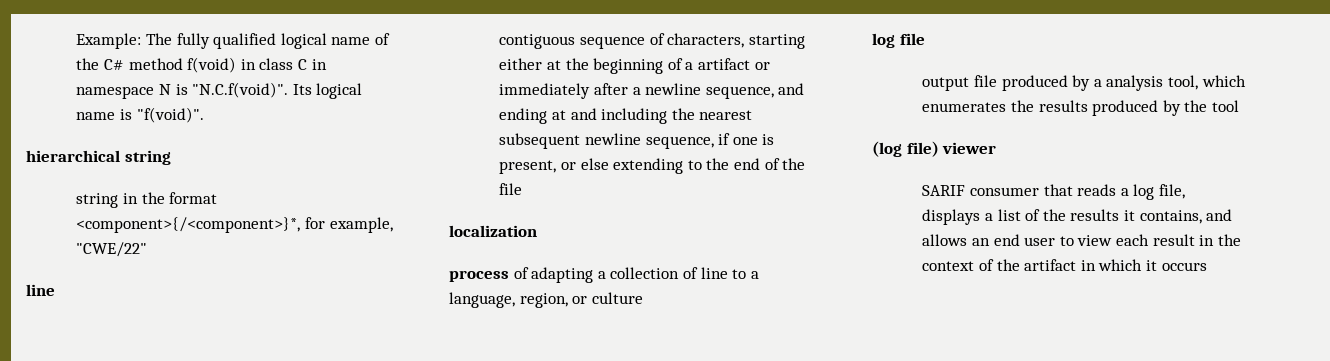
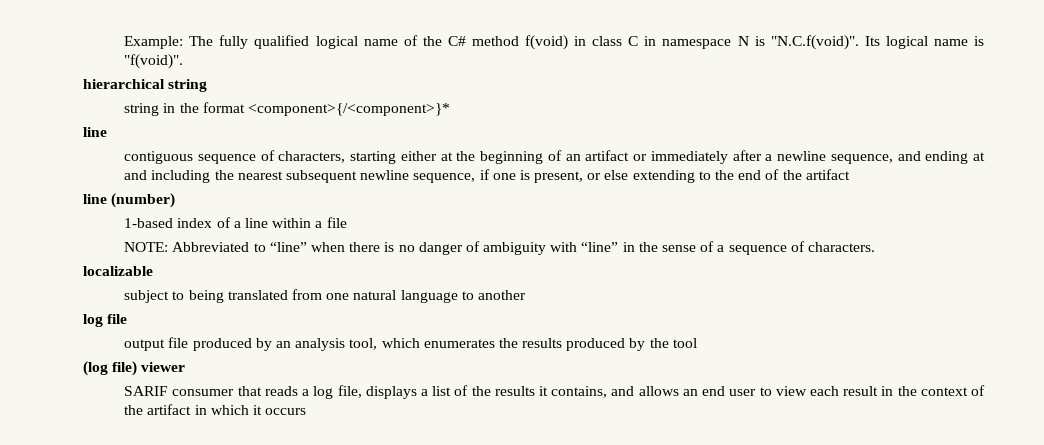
[76,217,393,233] [76,242,148,257] <component>{/<component>}*, for example, "CWE/22" -> [247,103,450,116] <component>{/<component>}*
[685,62,694,70] a -> [565,154,581,161] an
[499,183,523,195] [449,225,537,237] [449,267,759,283] [449,292,643,308] file // localization // process of adapting a collection of line to a language, region, or culture -> [805,169,850,180] [83,193,176,208] [124,217,347,228] [124,241,875,255] [83,266,153,276] [124,289,526,303] artifact // line (number) // 1-based index of a line within a file // NOTE: Abbreviated to “line” when there is no danger of ambiguity with “line” in the sense of a sequence of characters. // localizable // subject to being translated from one natural language to another
[1093,79,1102,87] a -> [275,341,291,348] an

